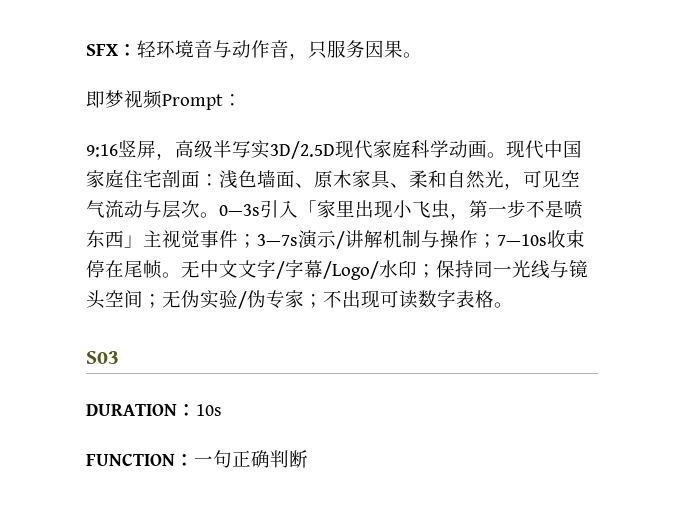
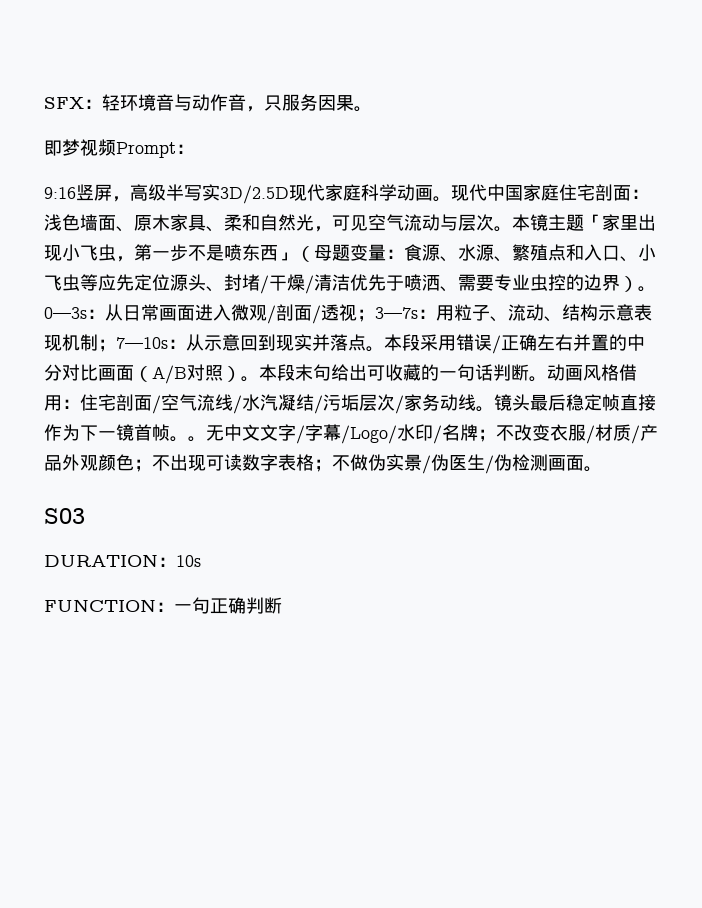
[219,200,298,218] 0—3s引入 -> [512,214,584,231] 本镜主题
[143,229,585,249] [86,260,162,279] 主视觉事件；3—7s演示/讲解机制与操作；7—10s收束停在尾帧 -> [296,244,656,262] [44,274,656,294] [44,304,652,324] [44,334,645,354] [44,364,637,384] [44,394,656,414] [44,424,188,442] （母题变量：食源、水源、繁殖点和入口、小飞虫等应先定位源头、封堵/干燥/清洁优先于喷洒、需要专业虫控的边界）。0—3s：从日常画面进入微观/剖面/透视；3—7s：用粒子、流动、结构示意表现机制；7—10s：从示意回到现实并落点。本段采用错误/正确左右并置的中分对比画面（A/B对照）。本段末句给出可收藏的一句话判断。动画风格借用：住宅剖面/空气流线/水汽凝结/污垢层次/家务动线。镜头最后稳定帧直接作为下一镜首帧。
[417,260,588,279] [86,290,304,309] ；保持同一光线与镜头空间；无伪实验/伪专家 -> [433,424,658,444] [44,454,134,471] /名牌；不改变衣服/材质/产品外观颜色
(494, 299) none -> [314,454,584,474] ；不做伪实景/伪医生/伪检测画面

